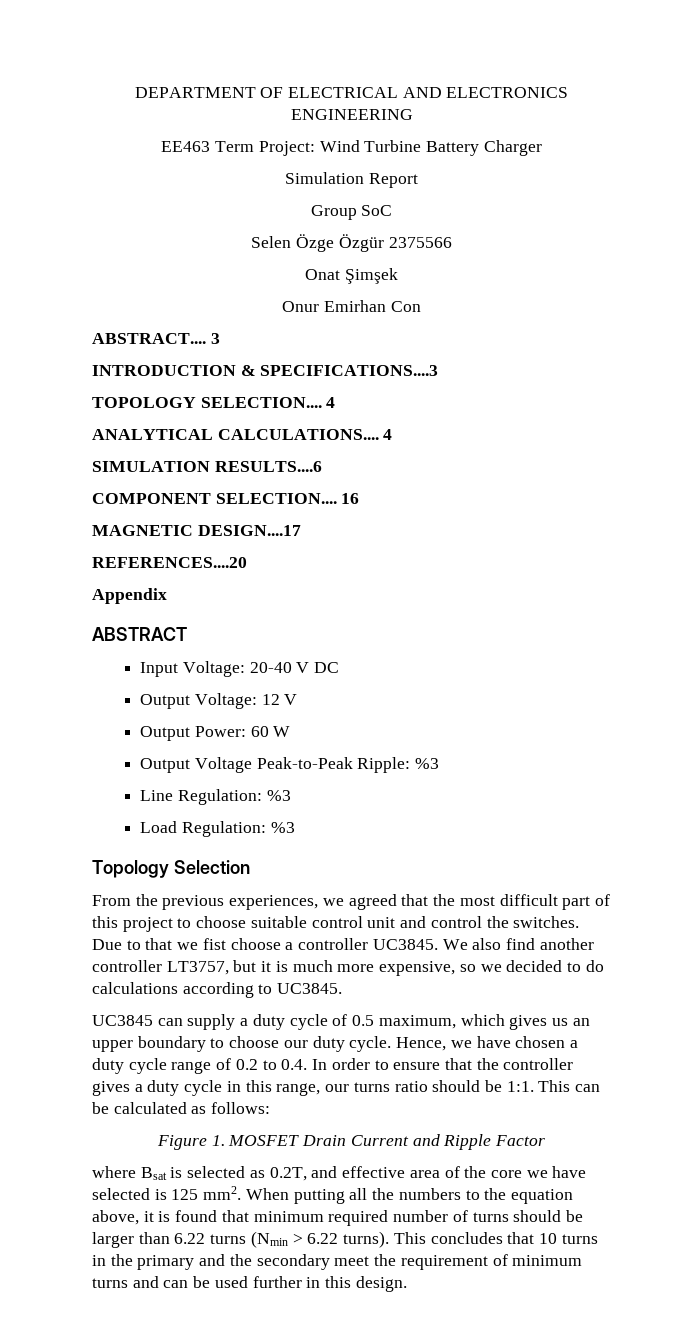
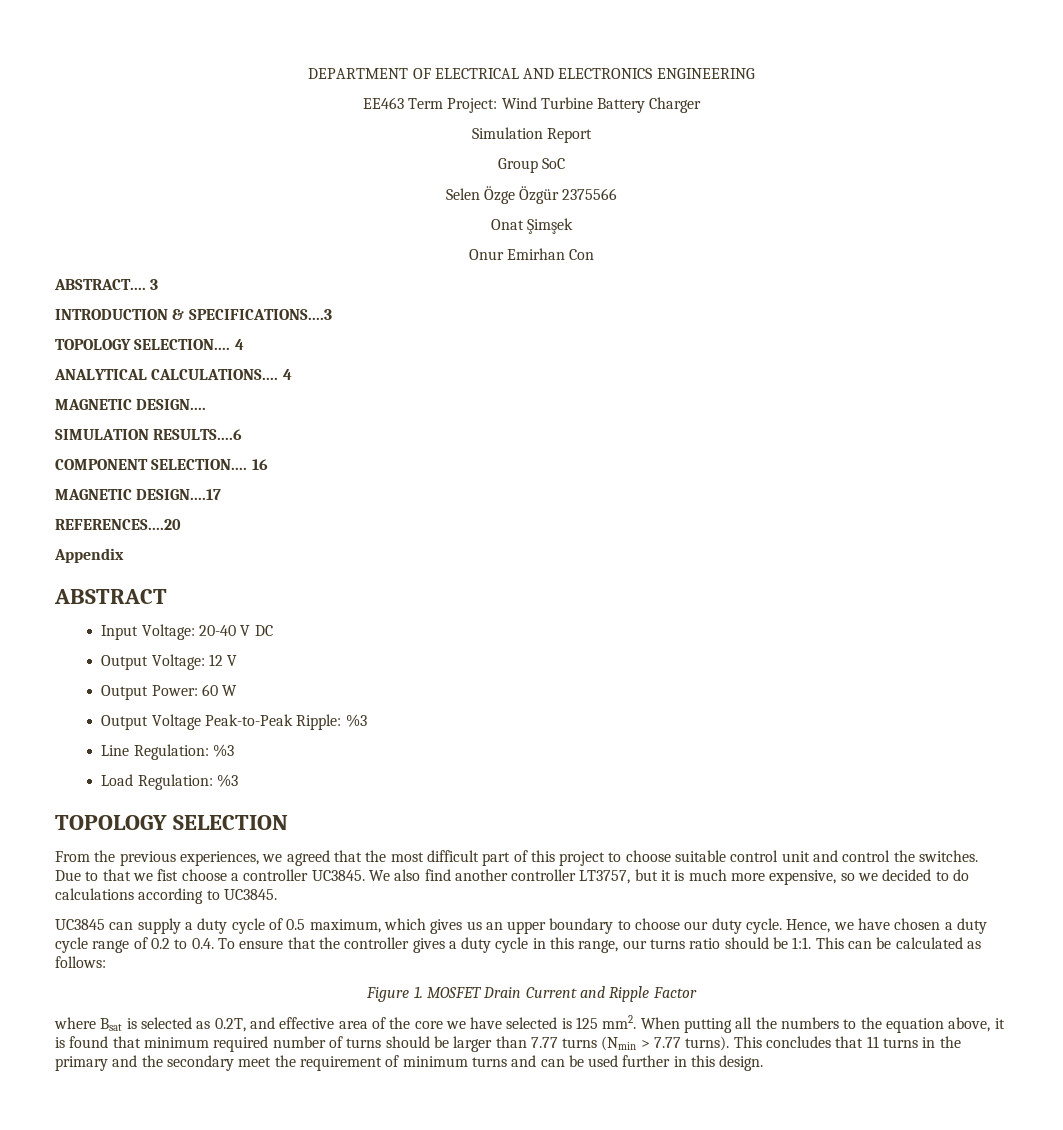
(393, 434) none -> [55,399,207,410] // MAGNETIC DESIGN....
[92,860,250,878] Topology Selection -> [55,815,289,830] TOPOLOGY SELECTION
[312,1058,389,1070] In order to -> [217,938,235,949] To
[174,1233,206,1244] 6.22 -> [530,1037,558,1048] 7.77
[307,1233,339,1244] 6.22 -> [654,1037,682,1048] 7.77
[538,1233,557,1244] 10 -> [866,1036,879,1048] 11

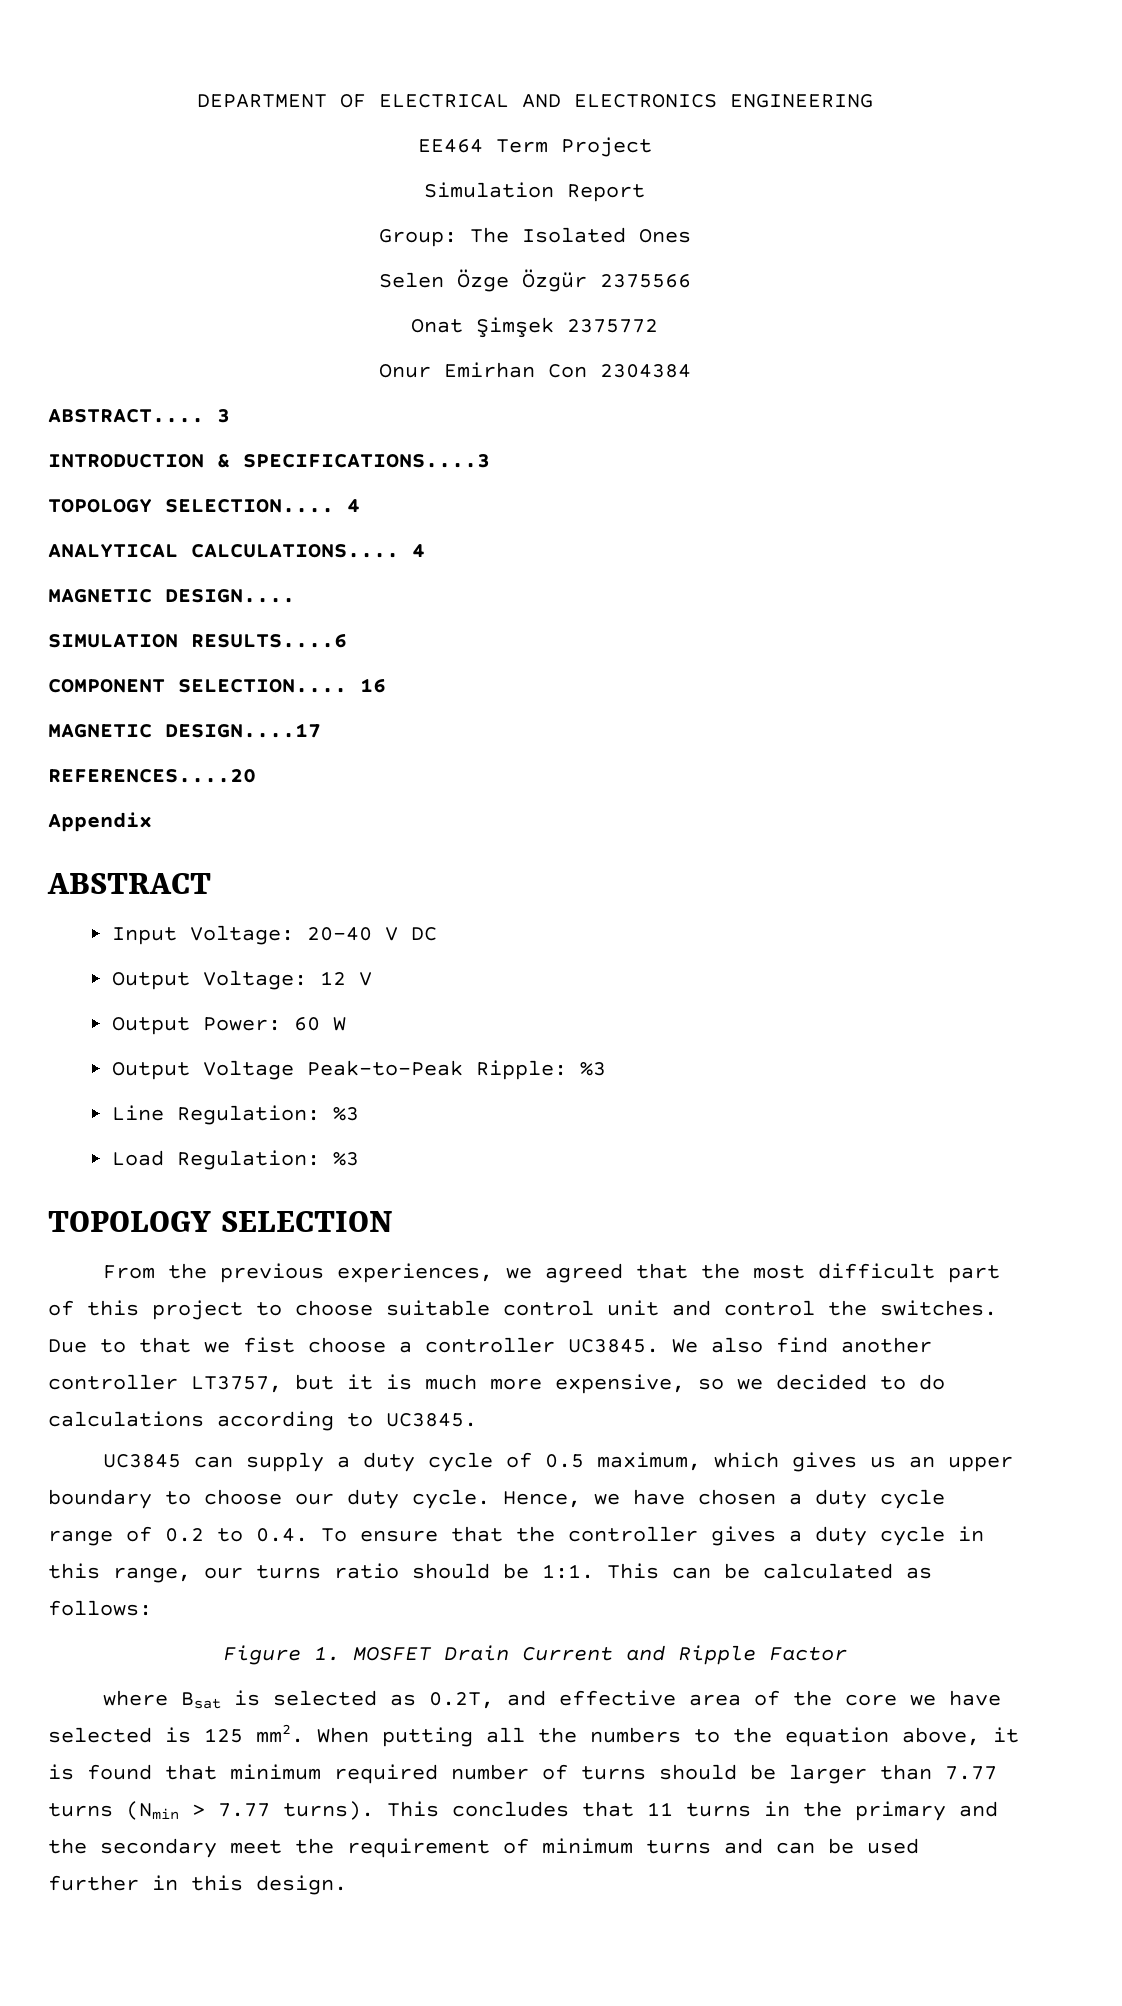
[362,97,702,113] [471,127,593,143] [497,158,566,173] EE463 Term Project: Wind Turbine Battery Charger // Simulation Report // Group SoC -> [417,137,652,157] [424,182,645,202] [378,227,691,247] EE464 Term Project // Simulation Report // Group: The Isolated Ones
(574, 226) none -> [567,319,658,333] 2375772
(595, 254) none -> [599,364,691,378] 2304384

